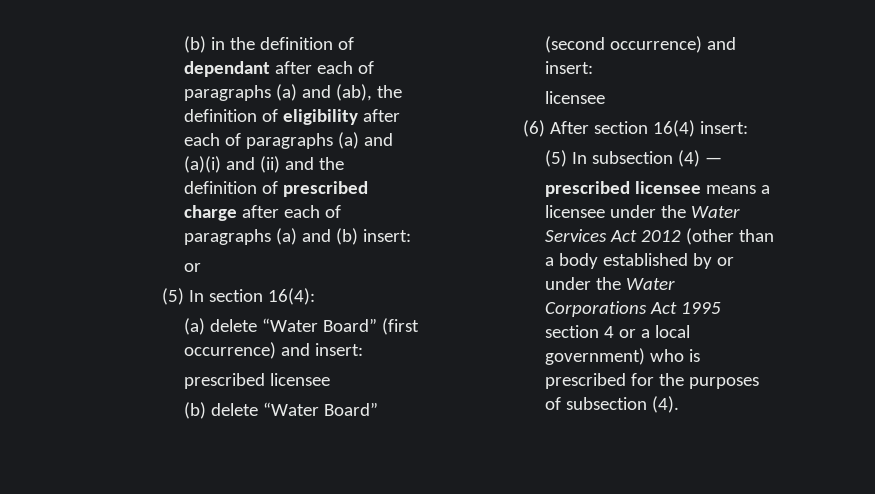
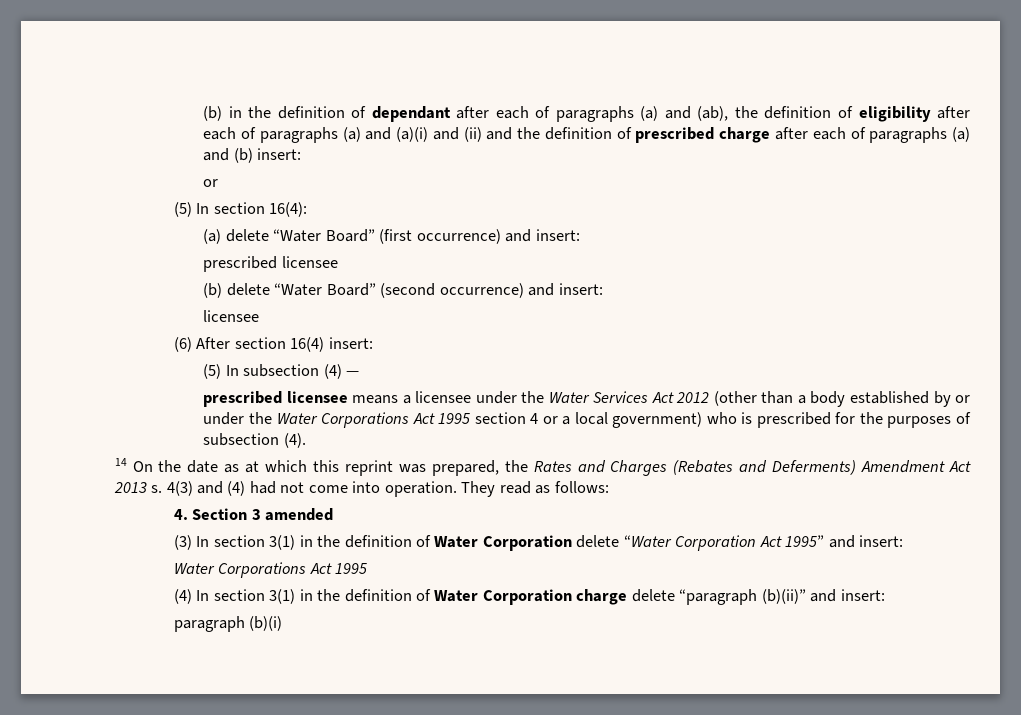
(679, 404) none -> [114,458,971,476] [113,481,609,497] [173,508,334,521] [173,535,904,551] [173,562,368,578] [173,589,885,605] [173,616,283,632] // 14 On the date as at which this reprint was prepared, the Rates and Charges (Rebates and Deferments) Amendment Act 2013 s. 4(3) and (4) had not come into operation. They read as follows: // 4. Section 3 amended // (3) In section 3(1) in the definition of Water Corporation delete “Water Corporation Act 1995” and insert: // Water Corporations Act 1995 // (4) In section 3(1) in the definition of Water Corporation charge delete “paragraph (b)(ii)” and insert: // paragraph (b)(i)

